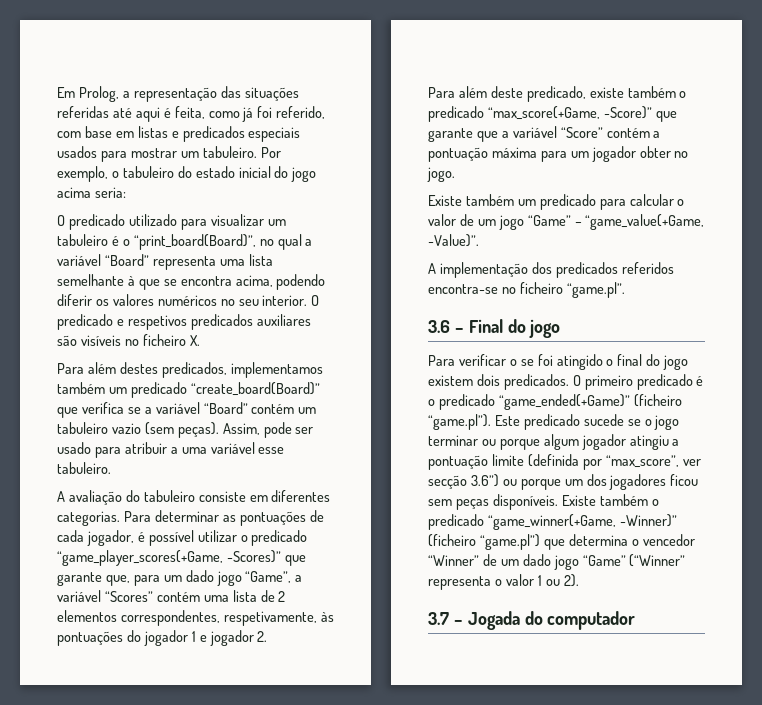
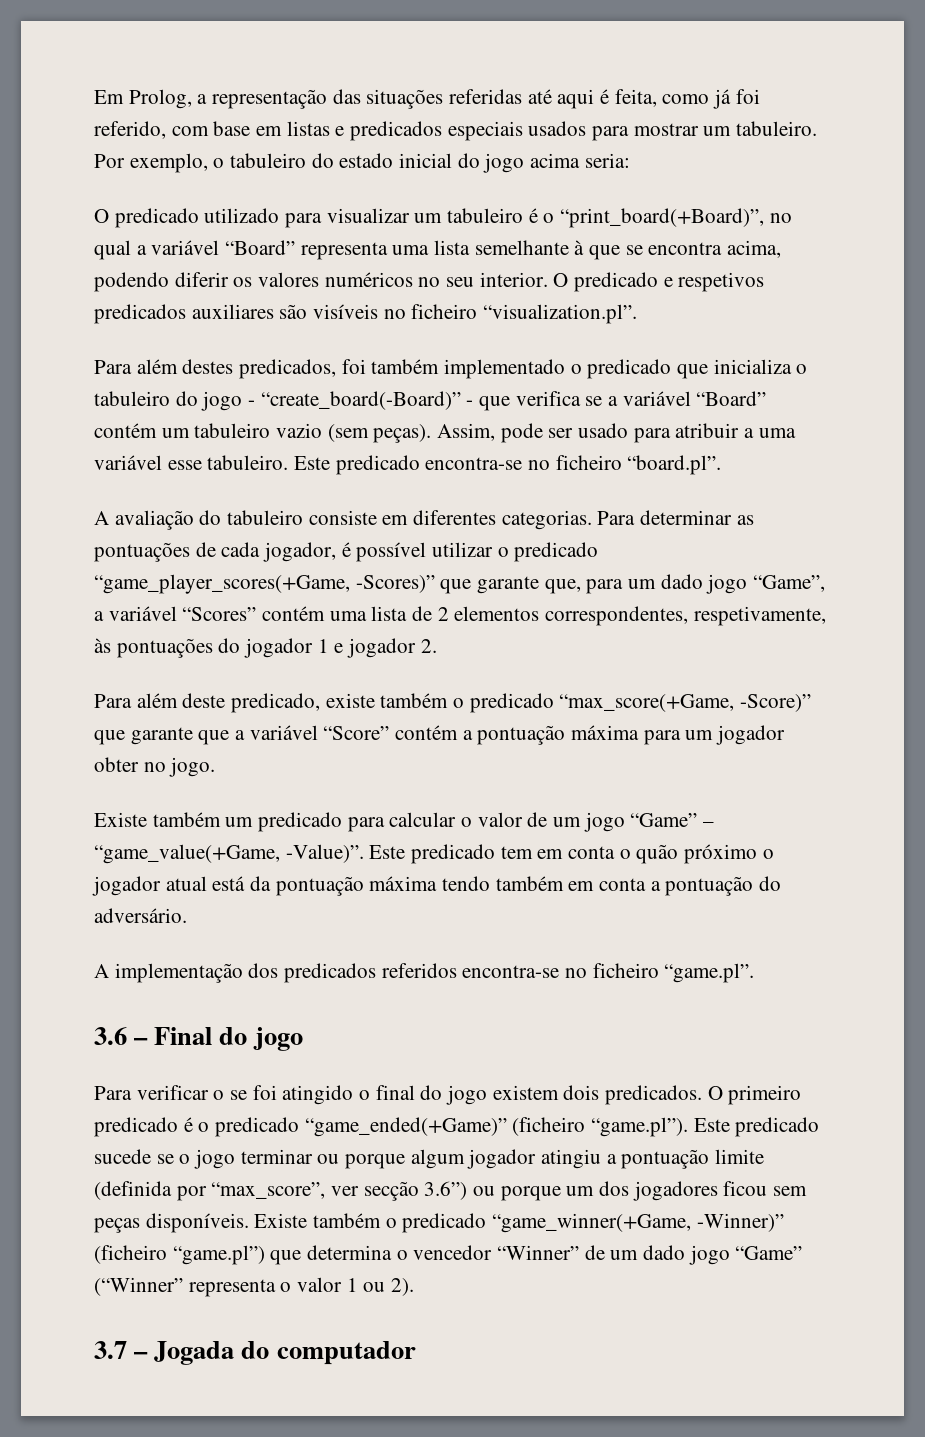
[133,234,256,250] “print_board(Board)”, -> [560,208,765,228] “print_board(+Board)”,
[189,335,200,346] X. -> [483,304,638,324] “visualization.pl”.
[230,362,323,378] [57,382,320,398] implementamos também um predicado “create_board(Board)” -> [341,359,808,379] [94,391,474,411] foi também implementado o predicado que inicializa o tabuleiro do jogo - “create_board(-Board)” -
(111, 468) none -> [294,455,722,475] Este predicado encontra-se no ficheiro “board.pl”.
(479, 240) none -> [369,844,774,864] [92,876,782,896] [94,908,187,923] Este predicado tem em conta o quão próximo o jogador atual está da pontuação máxima tendo também em conta a pontuação do adversário.

